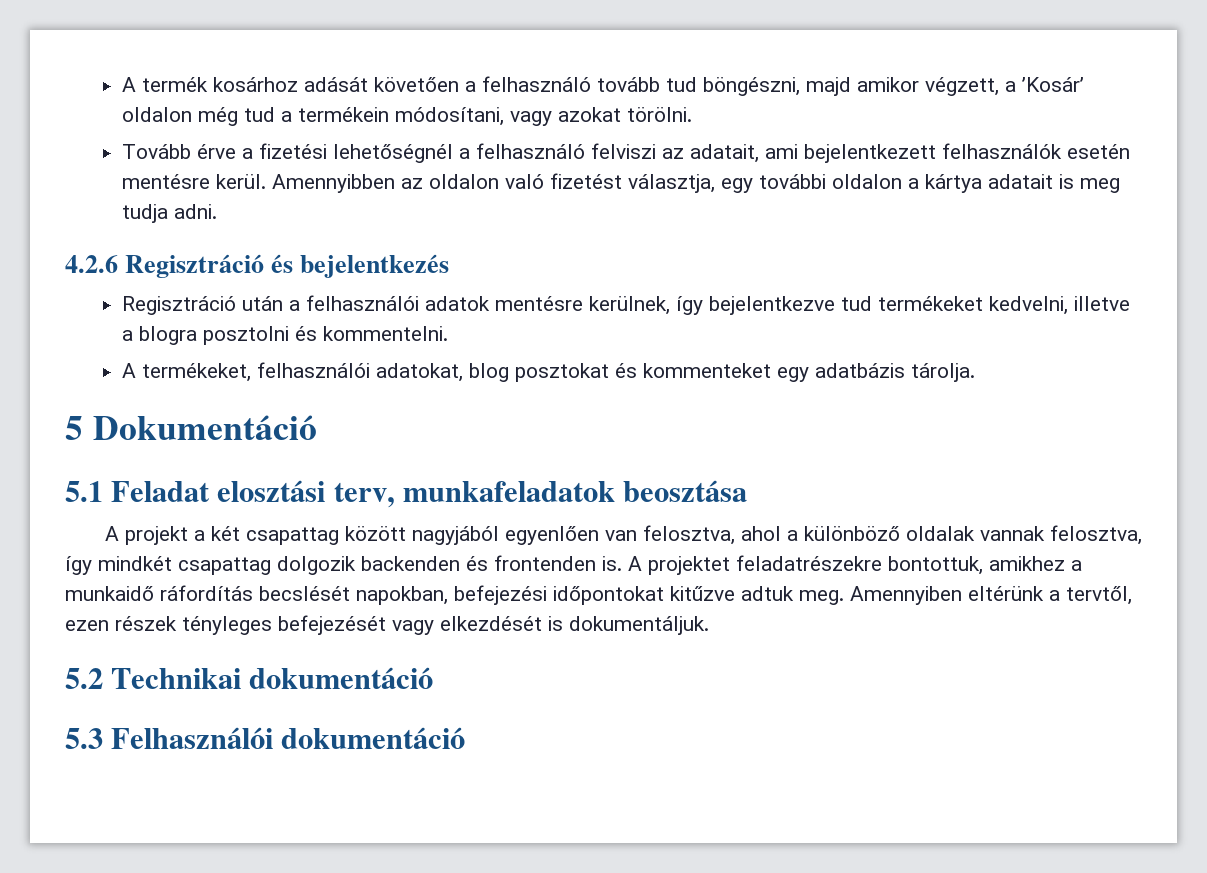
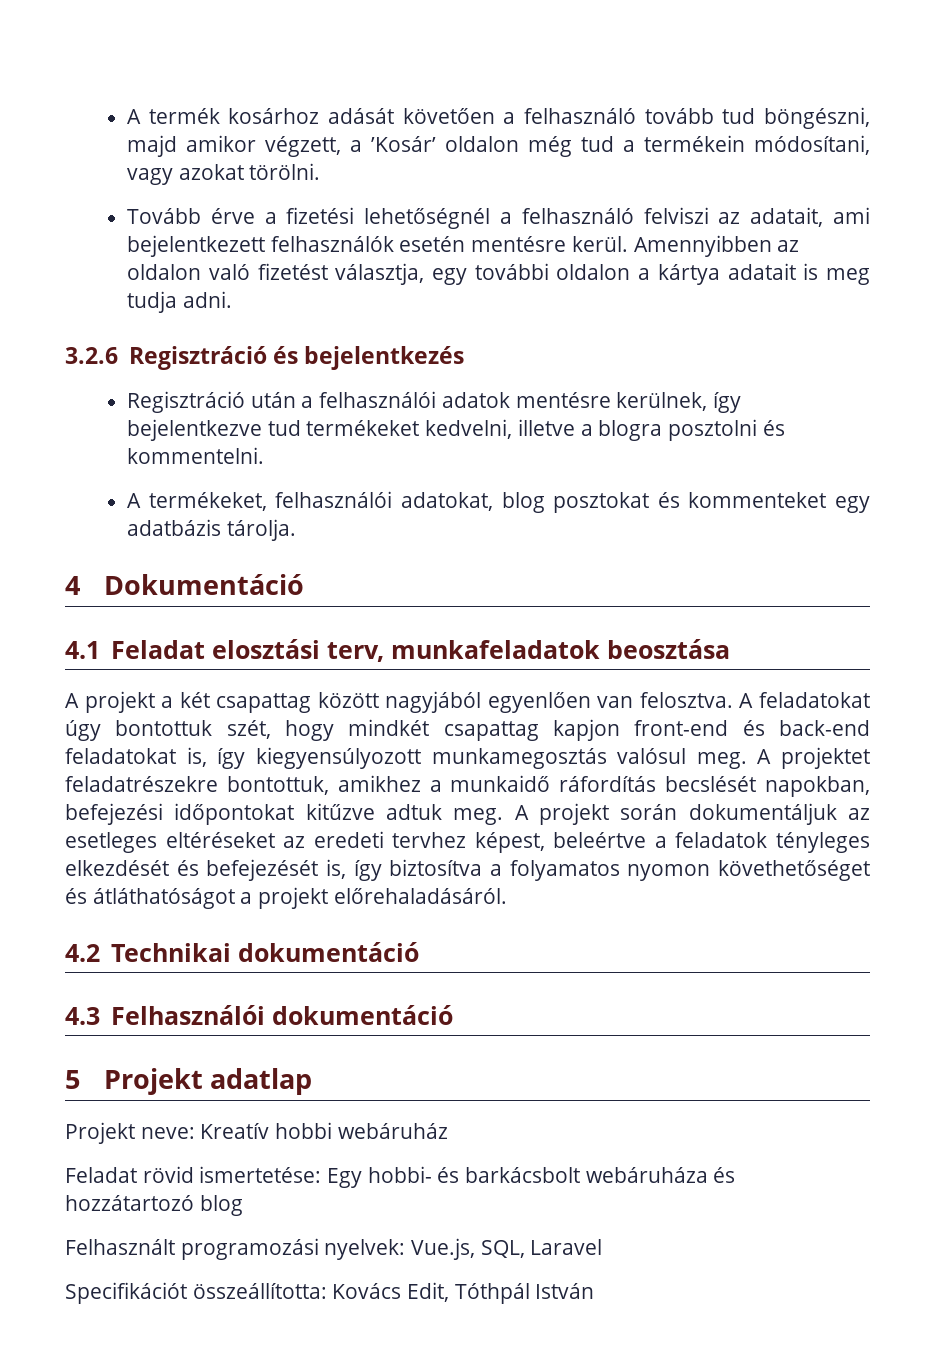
[65,255,118,273] 4.2.6 -> [65,347,118,364] 3.2.6
[65,416,83,440] 5 -> [65,576,80,595] 4
[65,481,103,502] 5.1 -> [65,641,100,659] 4.1
[642,525,1142,545] [65,555,622,575] felosztva, ahol a különböző oldalak vannak felosztva, így mindkét csapattag dolgozik backenden és frontenden is. -> [639,692,870,708] [65,719,871,741] [65,747,747,769] felosztva. A feladatokat úgy bontottuk szét, hogy mindkét csapattag kapjon front-end és back-end feladatokat is, így kiegyensúlyozott munkamegosztás valósul meg.
[850,586,1132,605] [65,615,709,635] [65,668,103,689] Amennyiben eltérünk a tervtől, ezen részek tényleges befejezését vagy elkezdését is dokumentáljuk. // 5.2 -> [514,803,871,825] [65,831,870,853] [65,859,870,881] [65,887,507,909] [65,944,100,962] A projekt során dokumentáljuk az esetleges eltéréseket az eredeti tervhez képest, beleértve a feladatok tényleges elkezdését és befejezését is, így biztosítva a folyamatos nyomon követhetőséget és átláthatóságot a projekt előrehaladásáról. // 4.2
[65,728,103,749] 5.3 -> [65,1007,100,1025] 4.3
(466, 738) none -> [65,1068,313,1095] [65,1122,448,1144] [65,1166,736,1188] [65,1195,243,1216] [65,1238,603,1260] [65,1282,595,1304] // 5 Projekt adatlap // Projekt neve: Kreatív hobbi webáruház // Feladat rövid ismertetése: Egy hobbi- és barkácsbolt webáruháza és hozzátartozó blog // Felhasznált programozási nyelvek: Vue.js, SQL, Laravel // Specifikációt összeállította: Kovács Edit, Tóthpál István

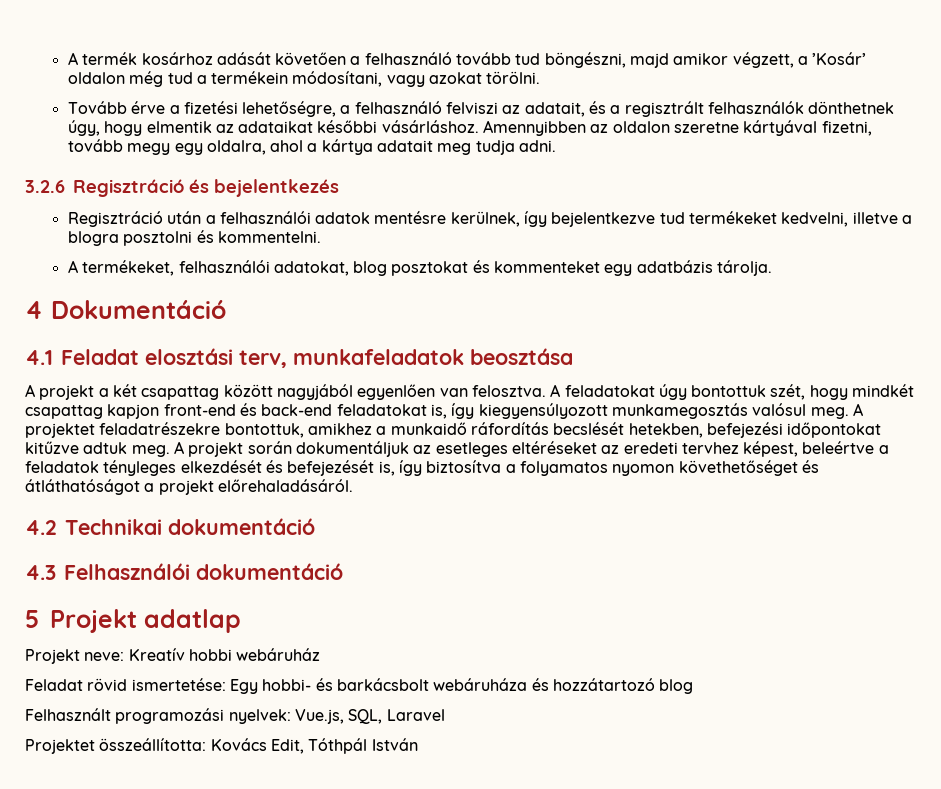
[364,208,491,229] lehetőségnél -> [242,101,337,117] lehetőségre,
[832,207,870,224] [127,235,800,257] [127,263,631,285] ami bejelentkezett felhasználók esetén mentésre kerül. Amennyibben az oldalon való fizetést választja, egy további oldalon -> [589,101,895,117] [67,120,872,136] [67,139,304,155] és a regisztrált felhasználók dönthetnek úgy, hogy elmentik az adataikat későbbi vásárláshoz. Amennyibben az oldalon szeretne kártyával fizetni, tovább megy egy oldalra, ahol
[803,263,819,280] is -> (434, 146) none
[765,776,870,797] napokban, -> [628,423,703,438] hetekben,
[65,1282,187,1304] Specifikációt -> [25,739,95,754] Projektet

